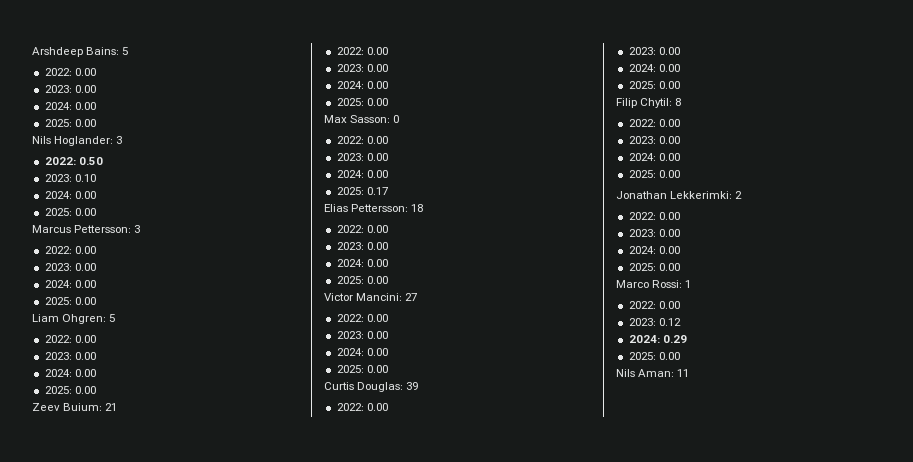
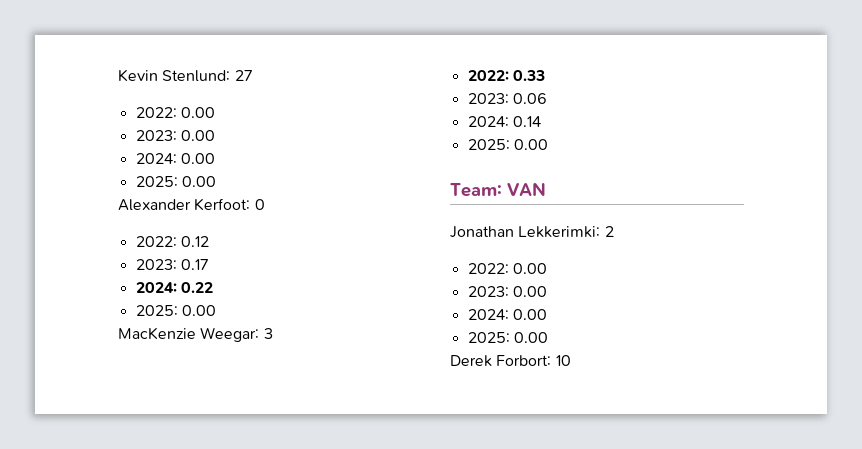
[32,47,129,57] [44,68,96,76] [44,85,96,93] [44,102,96,110] [44,119,96,127] [32,136,123,146] [44,157,103,165] [44,174,96,182] [44,191,96,199] [44,208,96,216] [32,225,141,233] [44,246,96,254] [44,263,96,271] [44,280,96,288] [44,297,96,305] [32,314,116,324] [44,335,96,343] [44,352,96,360] [44,369,96,377] [44,386,96,394] [32,403,118,411] [336,47,388,55] [336,64,388,72] [336,81,388,89] [336,98,388,106] [324,115,400,123] [336,136,388,144] [336,153,388,161] [336,170,388,178] [336,187,388,195] [324,204,424,212] [336,225,388,233] [336,242,388,250] [336,259,388,267] [336,276,388,284] [324,293,403,301] Arshdeep Bains: 5 // 2022: 0.00 // 2023: 0.00 // 2024: 0.00 // 2025: 0.00 // Nils Hoglander: 3 // 2022: 0.50 // 2023: 0.10 // 2024: 0.00 // 2025: 0.00 // Marcus Pettersson: 3 // 2022: 0.00 // 2023: 0.00 // 2024: 0.00 // 2025: 0.00 // Liam Ohgren: 5 // 2022: 0.00 // 2023: 0.00 // 2024: 0.00 // 2025: 0.00 // Zeev Buium: 21 // 2022: 0.00 // 2023: 0.00 // 2024: 0.00 // 2025: 0.00 // Max Sasson: 0 // 2022: 0.00 // 2023: 0.00 // 2024: 0.00 // 2025: 0.17 // Elias Pettersson: 18 // 2022: 0.00 // 2023: 0.00 // 2024: 0.00 // 2025: 0.00 // Victor Mancini: -> [118,69,231,82] Kevin Stenlund:
[324,382,419,392] [336,403,388,411] [628,47,680,55] [628,64,680,72] [628,81,680,89] [616,98,682,108] [628,119,680,127] [628,136,680,144] [628,153,680,161] [628,170,680,178] Curtis Douglas: 39 // 2022: 0.00 // 2023: 0.00 // 2024: 0.00 // 2025: 0.00 // Filip Chytil: 8 // 2022: 0.00 // 2023: 0.00 // 2024: 0.00 // 2025: 0.00 -> [118,198,265,211] [135,236,209,247] [135,259,209,270] [135,282,213,293] [135,305,216,316] [118,327,273,342] [467,70,545,81] [467,93,547,104] [467,116,541,127] [467,139,548,150] [450,182,546,197] Alexander Kerfoot: 0 // 2022: 0.12 // 2023: 0.17 // 2024: 0.22 // 2025: 0.00 // MacKenzie Weegar: 3 // 2022: 0.33 // 2023: 0.06 // 2024: 0.14 // 2025: 0.00 // Team: VAN
[616,280,692,288] [628,301,680,309] [628,318,681,326] [628,335,687,343] [628,352,680,360] [616,369,690,377] Marco Rossi: 1 // 2022: 0.00 // 2023: 0.12 // 2024: 0.29 // 2025: 0.00 // Nils Aman: 11 -> [450,355,571,367] Derek Forbort: 10

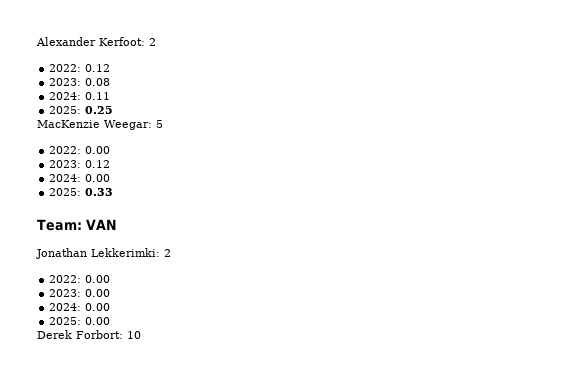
[118,69,253,82] [135,107,215,118] [135,130,215,141] [135,153,215,164] [135,176,216,187] [118,198,265,211] [135,236,209,247] [135,259,209,270] [135,282,213,293] [135,305,216,316] [118,327,273,342] [467,70,545,81] [467,93,547,104] [467,116,541,127] [467,139,548,150] Kevin Stenlund: 27 // 2022: 0.00 // 2023: 0.00 // 2024: 0.00 // 2025: 0.00 // Alexander Kerfoot: 0 // 2022: 0.12 // 2023: 0.17 // 2024: 0.22 // 2025: 0.00 // MacKenzie Weegar: 3 // 2022: 0.33 // 2023: 0.06 // 2024: 0.14 // 2025: 0.00 -> [36,37,156,46] [49,64,111,72] [49,78,111,86] [49,92,111,100] [49,106,114,114] [37,120,163,130] [49,146,111,154] [49,160,111,168] [49,174,111,182] [49,188,114,196] Alexander Kerfoot: 2 // 2022: 0.12 // 2023: 0.08 // 2024: 0.11 // 2025: 0.25 // MacKenzie Weegar: 5 // 2022: 0.00 // 2023: 0.12 // 2024: 0.00 // 2025: 0.33

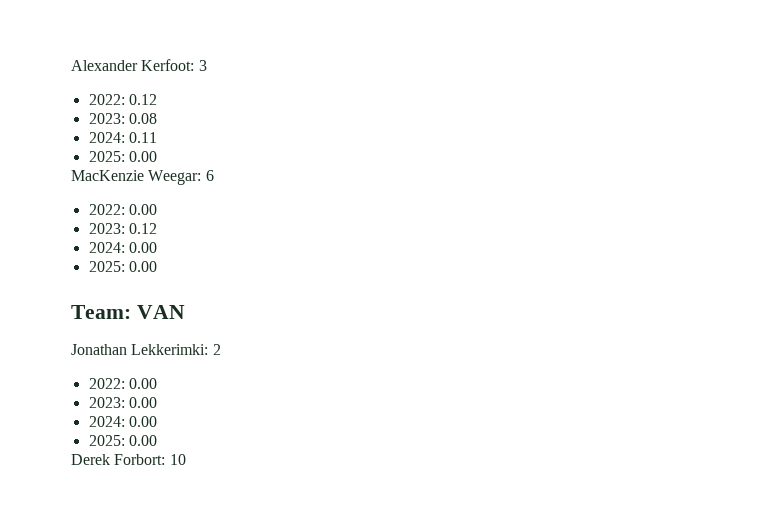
[149,38,156,46] 2 -> [198,60,207,71] 3
[85,106,114,114] 0.25 -> [128,151,157,162] 0.00
[156,120,163,128] 5 -> [205,170,214,181] 6
[85,188,114,196] 0.33 -> [128,261,157,272] 0.00

